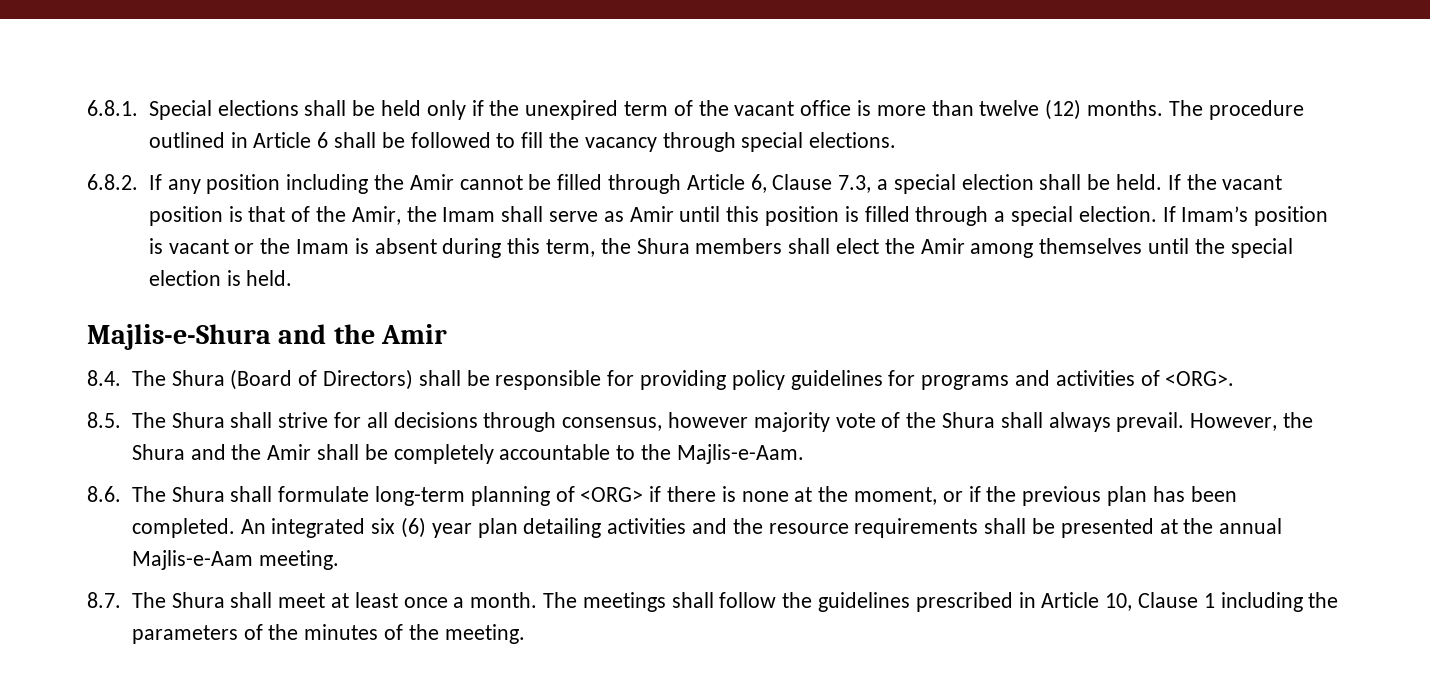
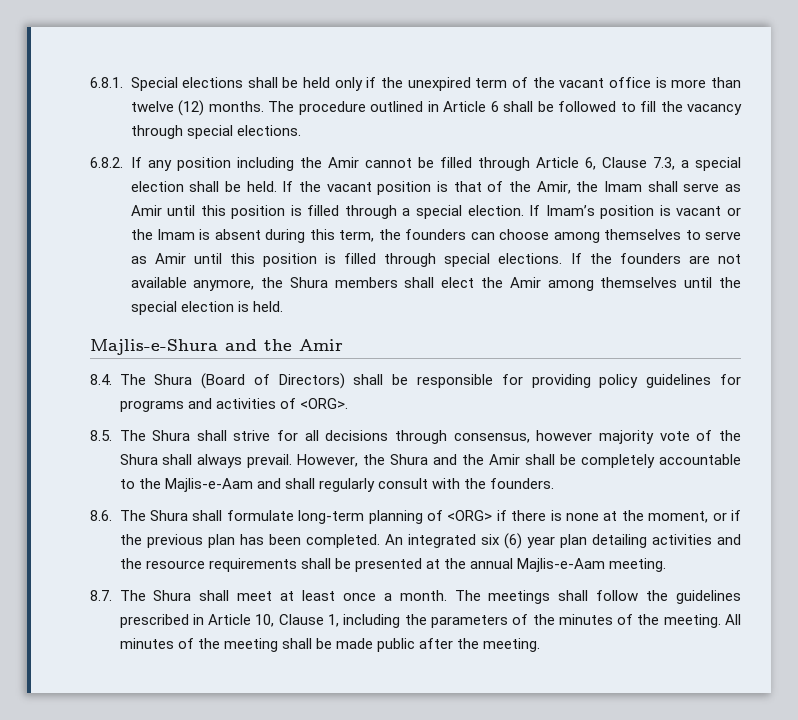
(631, 246) none -> [405,229,741,243] [130,253,742,267] [130,277,284,291] founders can choose among themselves to serve as Amir until this position is filled through special elections. If the founders are not available anymore, the
[676,444,804,464] Majlis-e-Aam. -> [164,478,554,492] Majlis-e-Aam and shall regularly consult with the founders.
[1203,593,1215,608] 1 -> [328,614,339,627] 1,
(525, 634) none -> [725,614,741,625] [119,638,541,652] All minutes of the meeting shall be made public after the meeting.

